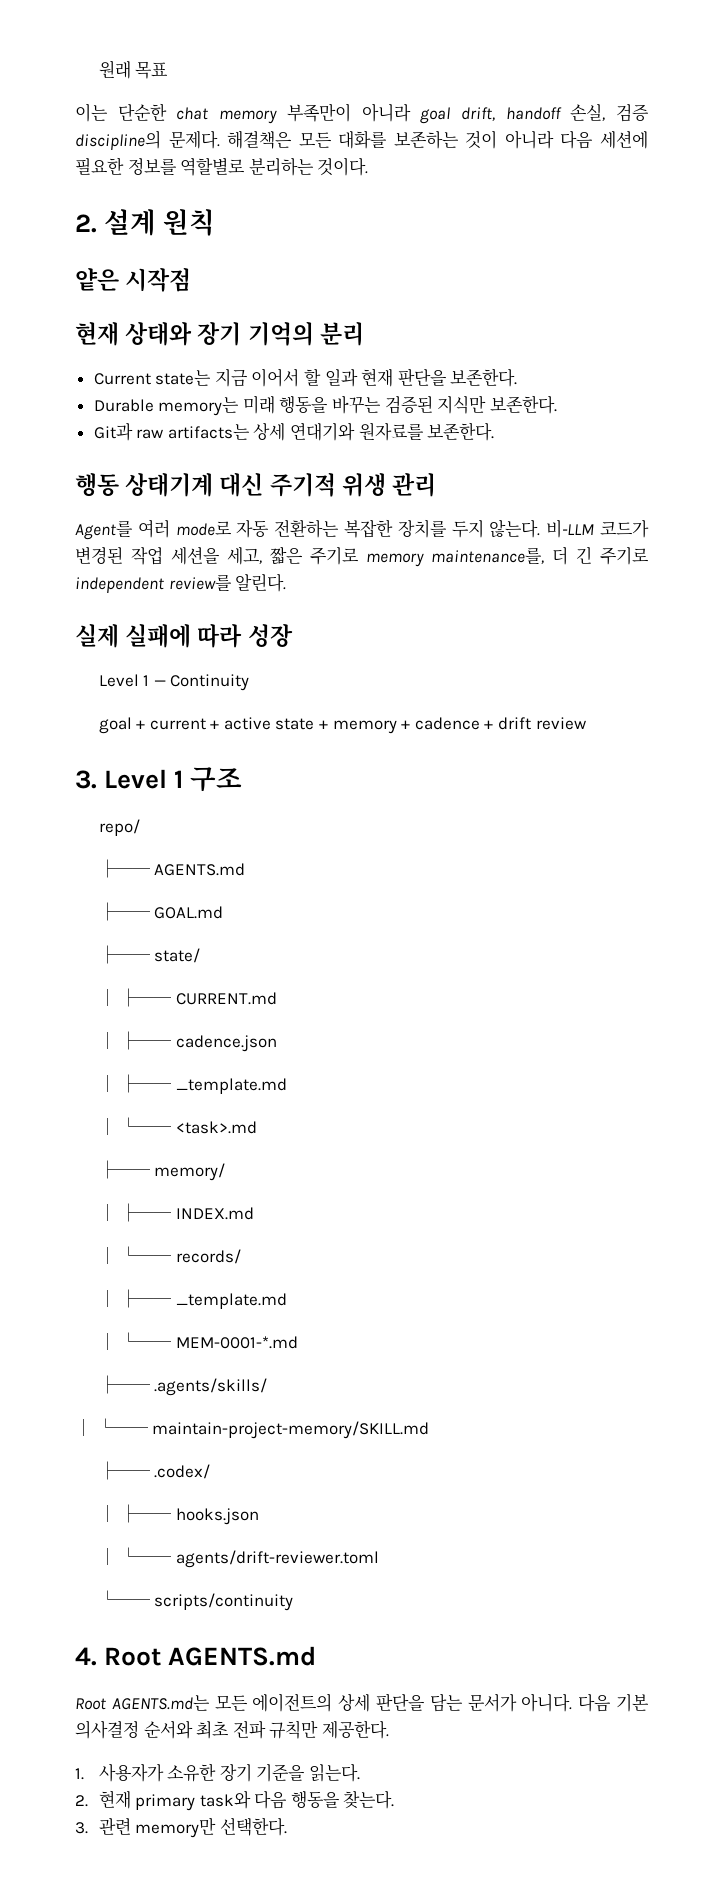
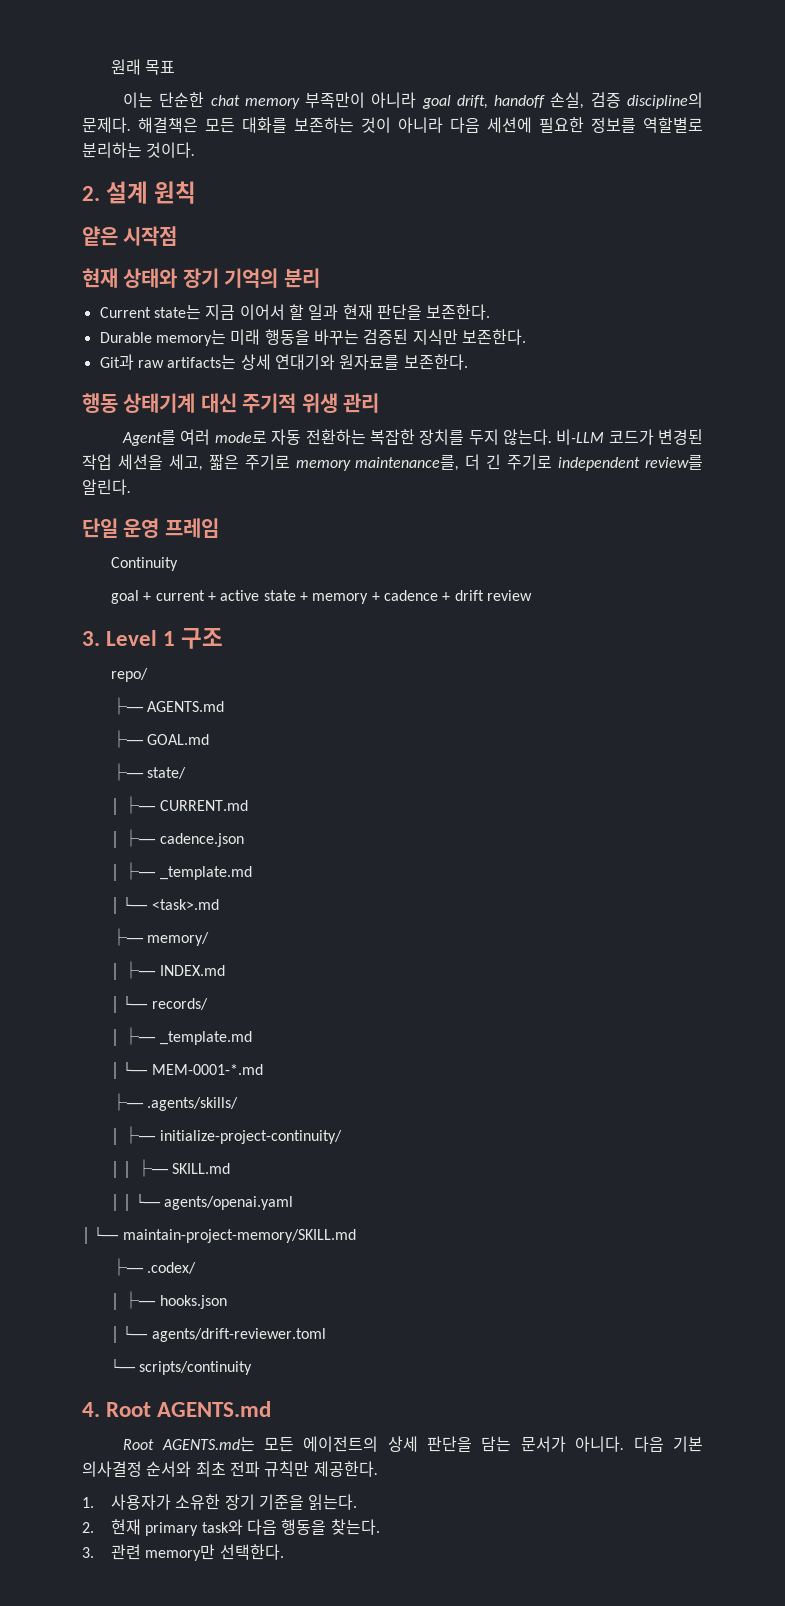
[75,624,293,648] [98,674,166,687] 실제 실패에 따라 성장 // Level 1 — -> [82,518,219,538] 단일 운영 프레임 //
(268, 1387) none -> [111,1126,342,1145] [111,1159,231,1178] [111,1193,294,1211] // │ ├── initialize-project-continuity/ // │ │ ├── SKILL.md // │ │ └── agents/openai.yaml

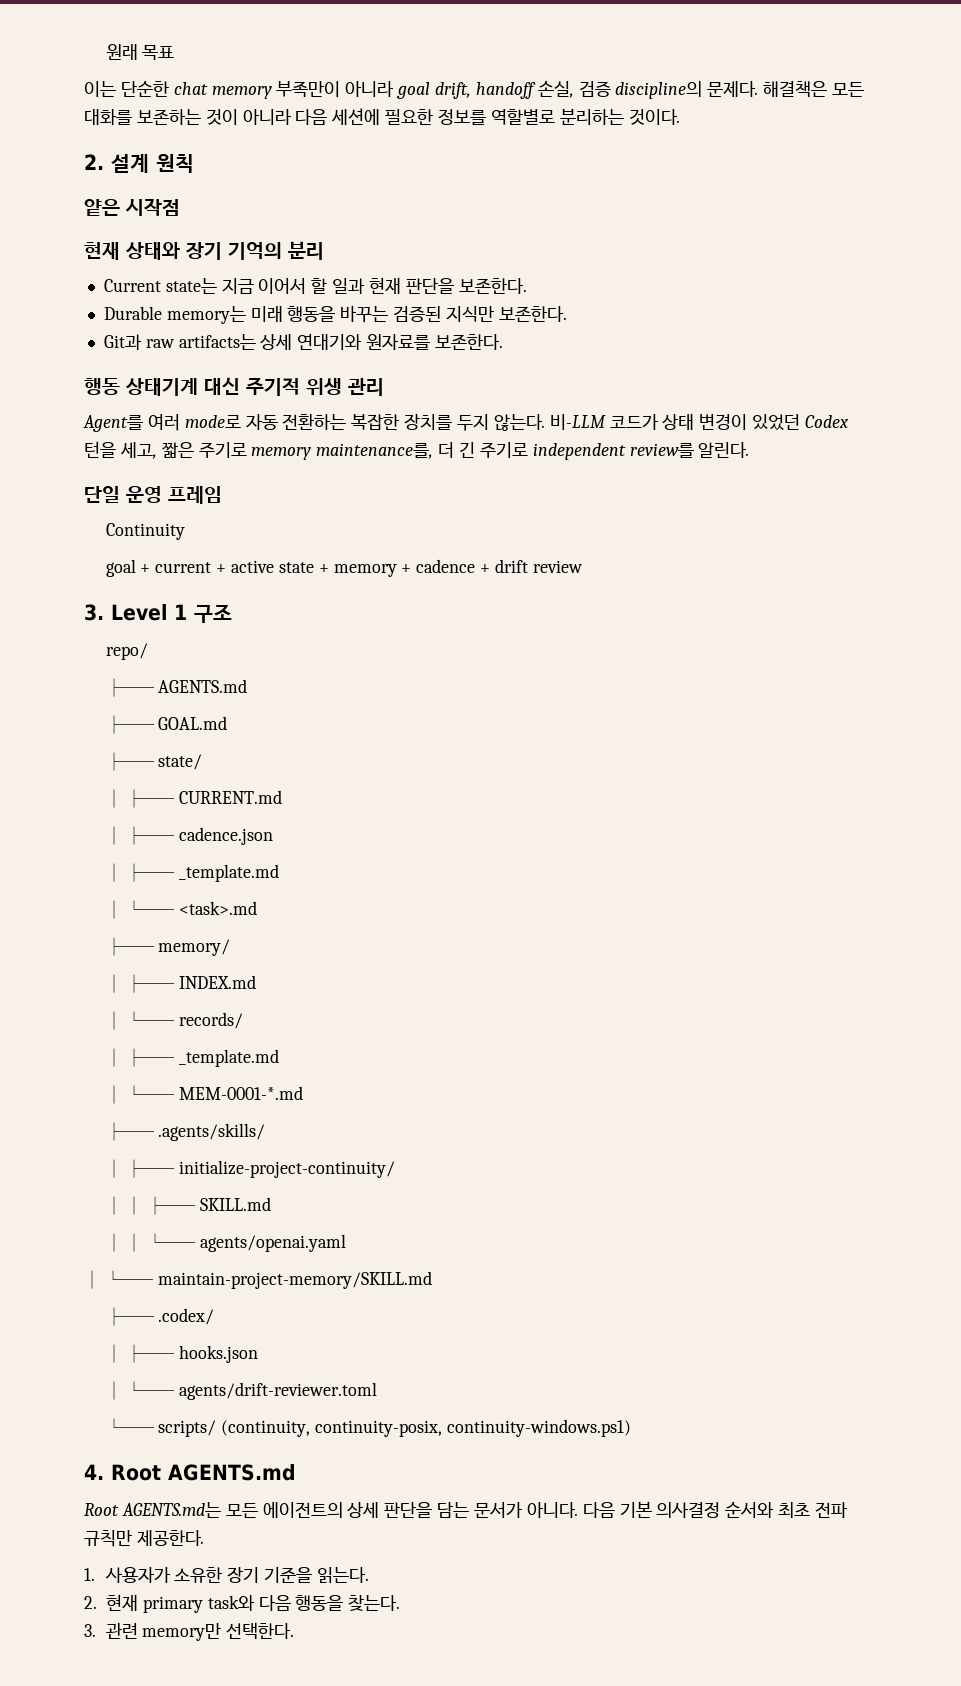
[658,429,703,445] [82,454,163,470] 변경된 작업 세션을 -> [662,413,850,431] [84,441,116,458] 상태 변경이 있었던 Codex 턴을
[139,1361,253,1375] scripts/continuity -> [158,1419,631,1437] scripts/ (continuity, continuity-posix, continuity-windows.ps1)

